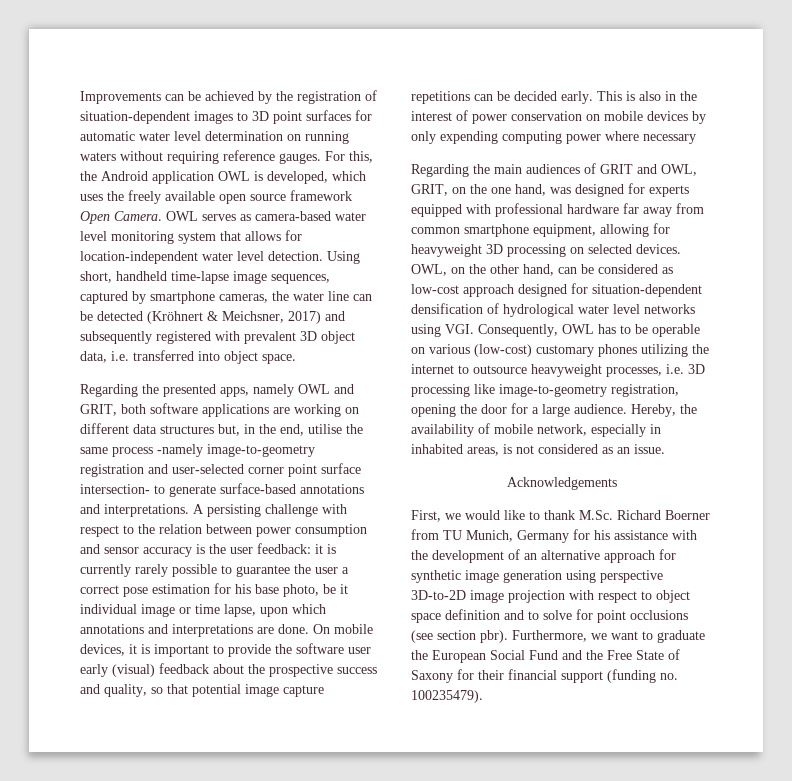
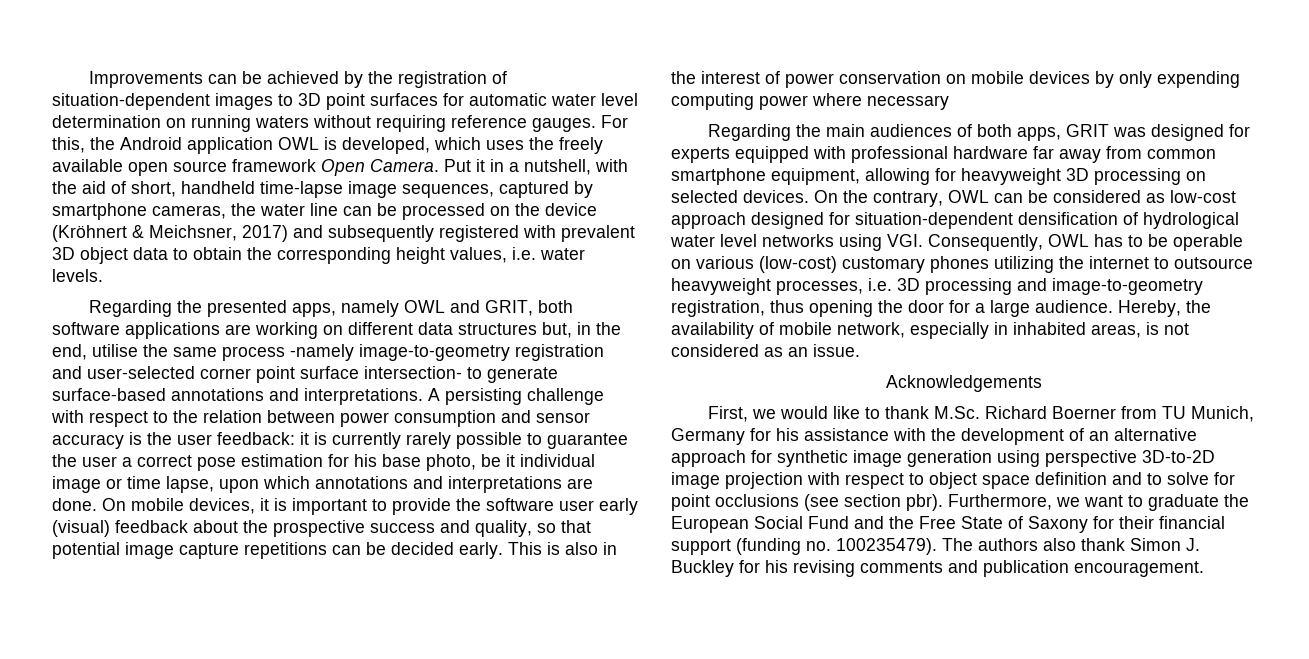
[166,211,366,221] [80,230,302,244] [80,251,360,264] OWL serves as camera-based water level monitoring system that allows for location-independent water level detection. Using -> [444,159,628,175] [52,181,126,194] Put it in a nutshell, with the aid of
[97,311,143,321] detected -> [402,203,597,220] processed on the device
[80,350,296,364] data, i.e. transferred into object space. -> [133,247,585,264] [52,269,103,282] data to obtain the corresponding height values, i.e. water levels.
[600,164,697,176] [411,184,546,196] GRIT and OWL, GRIT, on the one hand, -> [977,124,1110,141] both apps, GRIT
[411,264,554,276] OWL, on the other hand, -> [814,190,989,207] On the contrary, OWL
[474,384,495,394] like -> [1017,278,1047,291] and
(679, 390) none -> [770,300,804,313] thus
(483, 696) none -> [942,538,1200,551] [671,560,1204,577] The authors also thank Simon J. Buckley for his revising comments and publication encouragement.

